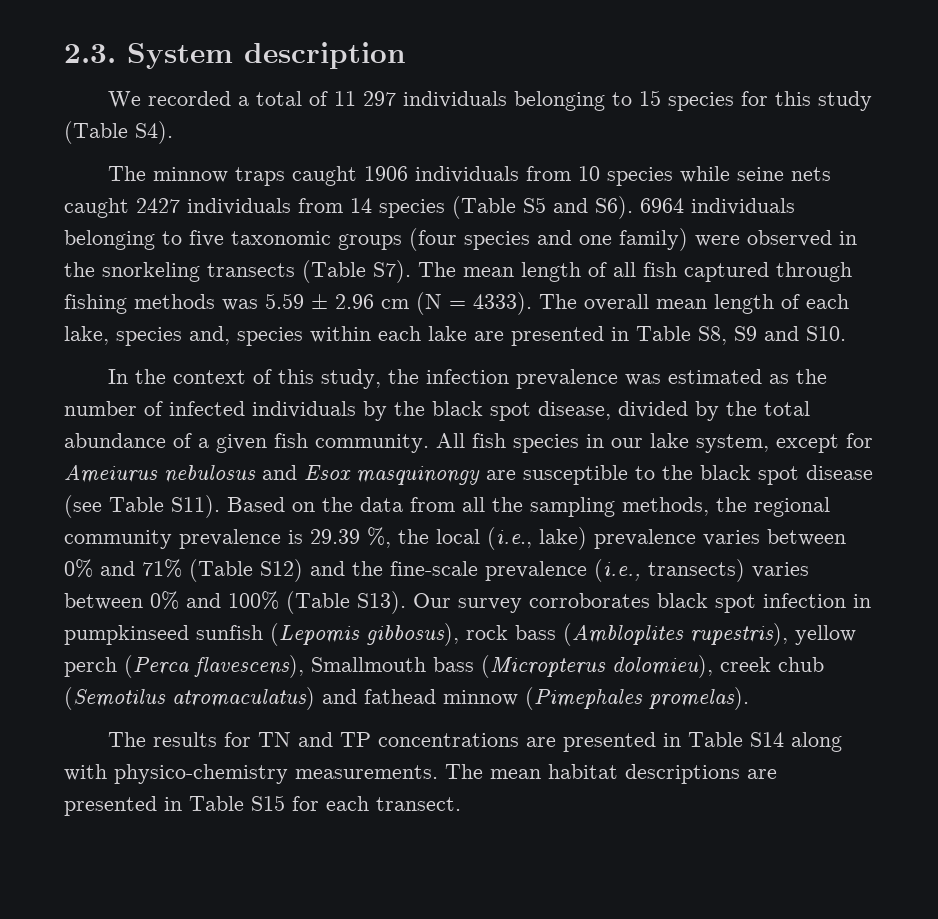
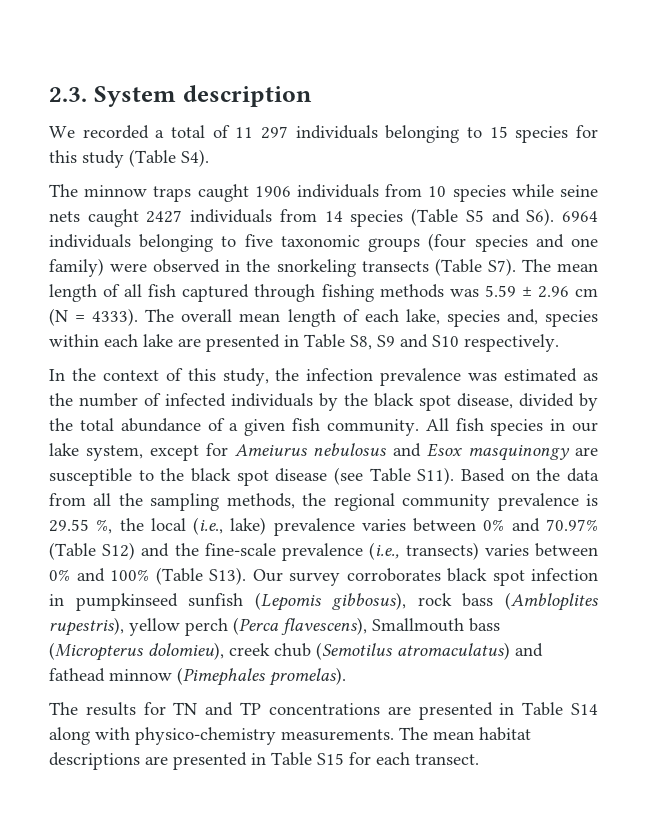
[806,326,846,341] S10. -> [432,334,559,352] S10 respectively.
[310,529,360,544] 29.39 -> [49,519,89,532] 29.55
[142,559,182,578] 71% -> [545,519,598,531] 70.97%

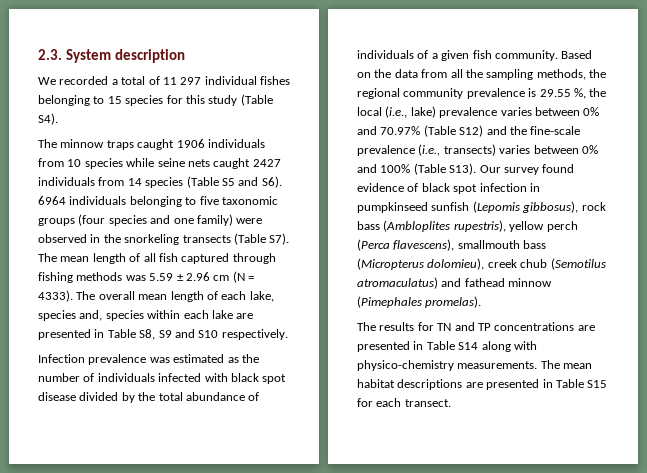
[295,125,378,139] individuals -> [204,76,290,85] individual fishes
[49,368,374,386] In the context of this study, the infection -> [38,354,85,363] Infection
[165,393,513,411] infected individuals by the black spot disease, -> [97,373,287,384] [38,392,76,401] individuals infected with black spot disease
(225, 424) none -> [357,50,429,59] individuals of
[425,418,598,436] [49,443,599,461] [49,467,455,486] All fish species in our lake system, except for Ameiurus nebulosus and Esox masquinongy are susceptible to the black spot disease (see Table S11). -> (558, 55) none
[346,568,441,582] corroborates -> [542,164,575,173] [357,183,419,192] found evidence of
[372,618,464,632] Smallmouth -> [457,240,520,249] smallmouth

